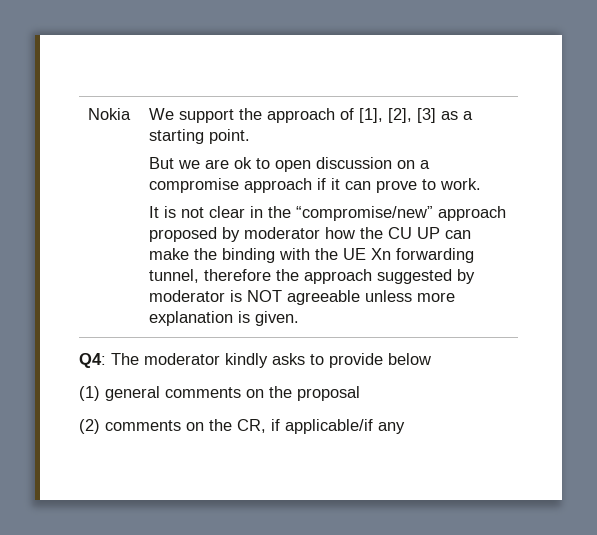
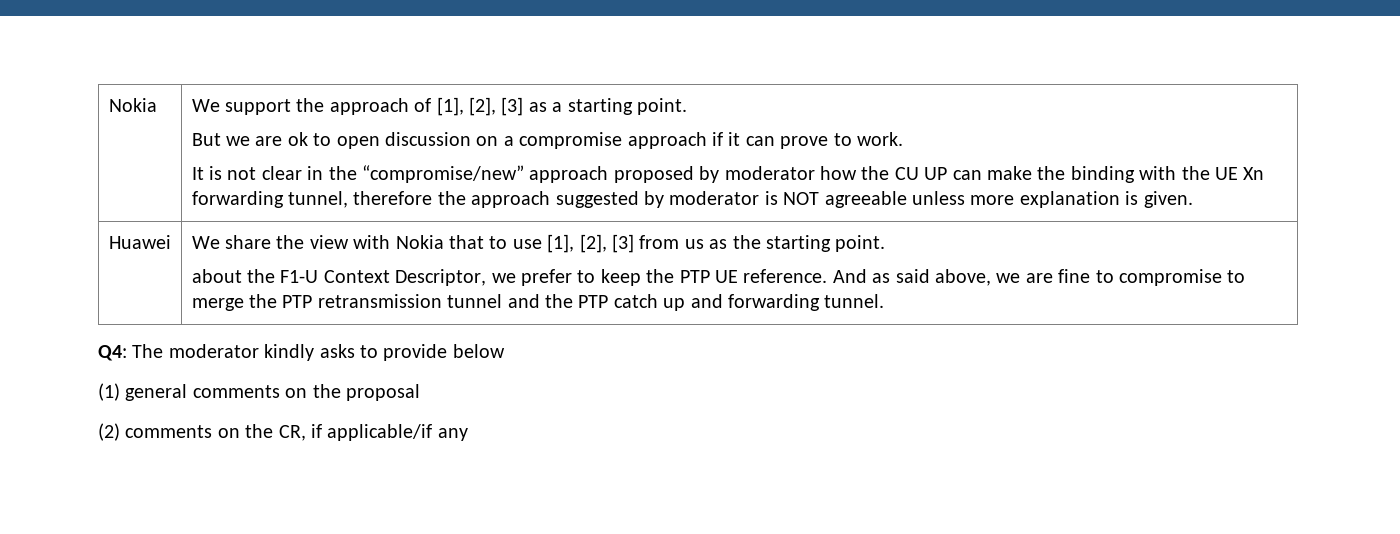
(300, 318) none -> [108,235,171,249] [191,234,886,253] [191,269,1246,286] [191,294,885,311] // Huawei | We share the view with Nokia that to use [1], [2], [3] from us as the starting point. // about the F1-U Context Descriptor, we prefer to keep the PTP UE reference. And as said above, we are fine to compromise to merge the PTP retransmission tunnel and the PTP catch up and forwarding tunnel.

